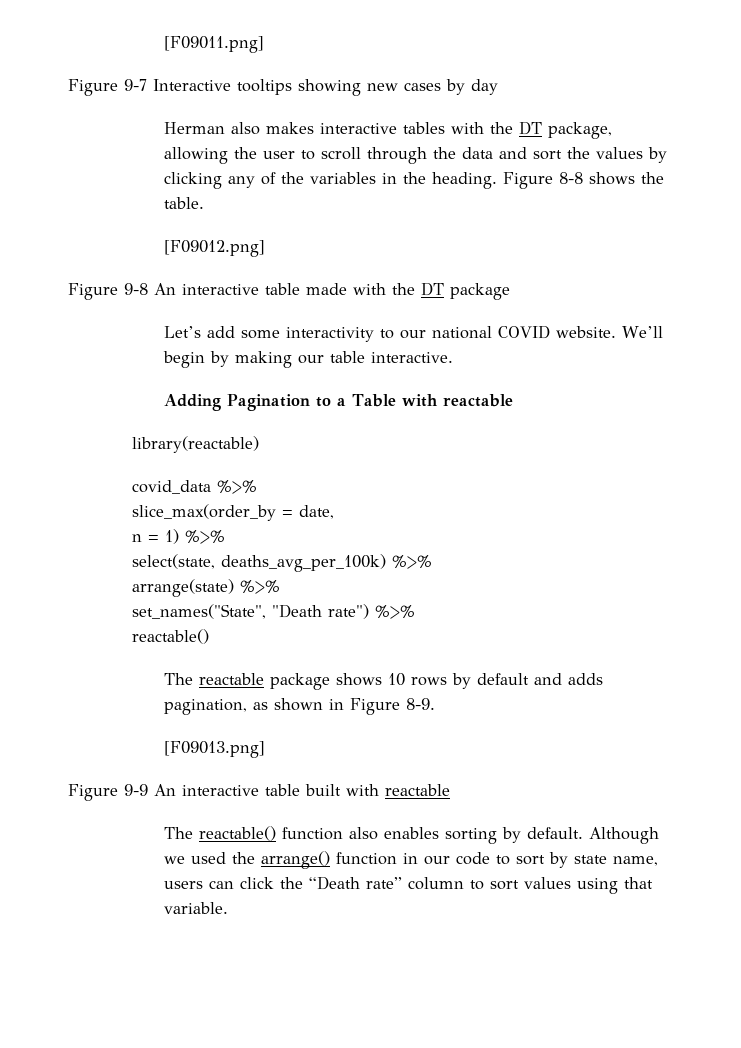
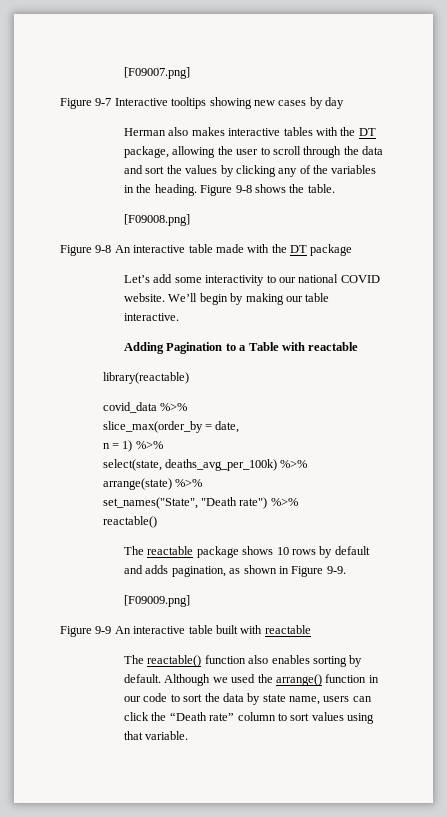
[164,36,265,53] [F09011.png] -> [124,67,191,79] [F09007.png]
[559,172,584,184] 8-8 -> [235,185,252,193] 9-8
[164,240,266,257] [F09012.png] -> [124,214,191,226] [F09008.png]
[406,698,436,710] [164,741,266,758] 8-9. // [F09013.png] -> [326,566,346,574] [124,595,191,607] 9-9. // [F09009.png]
(546, 860) none -> [204,693,244,702] the data

